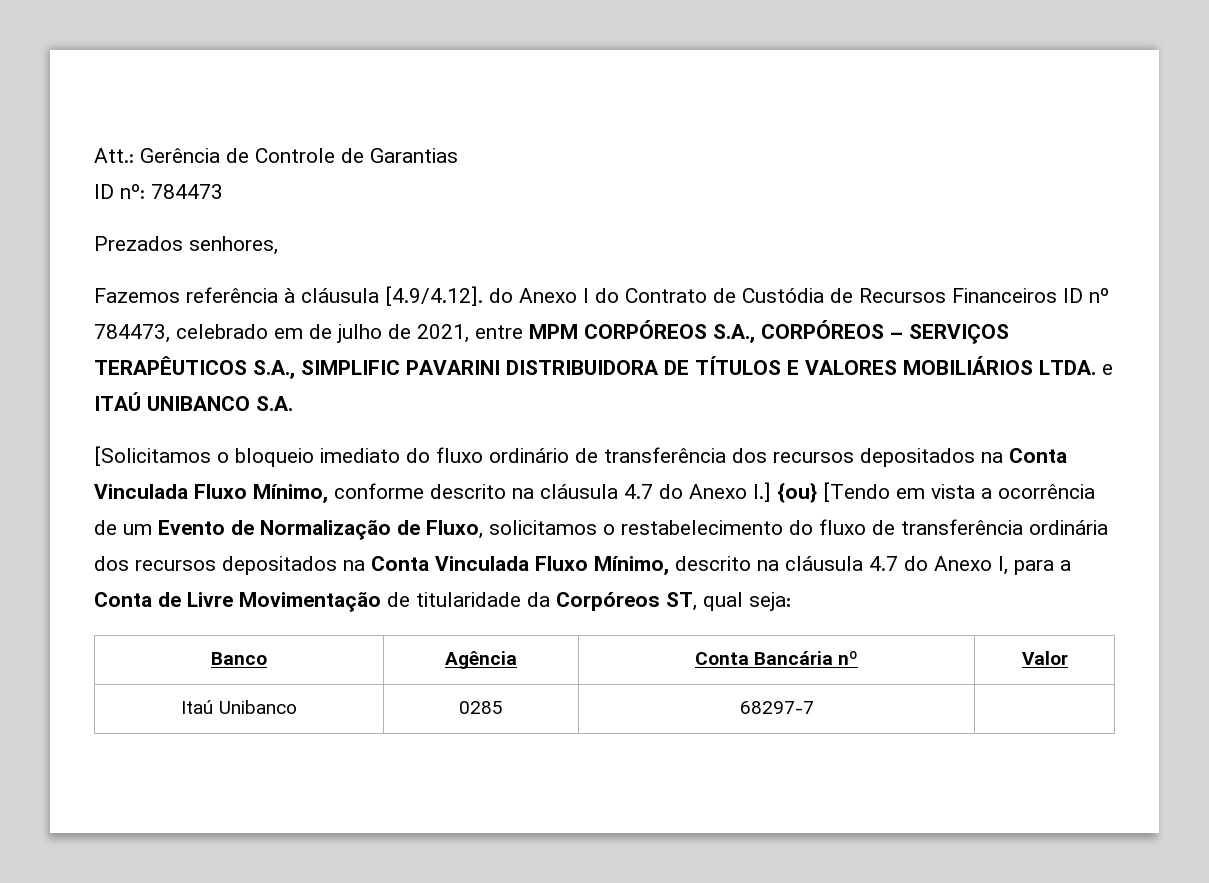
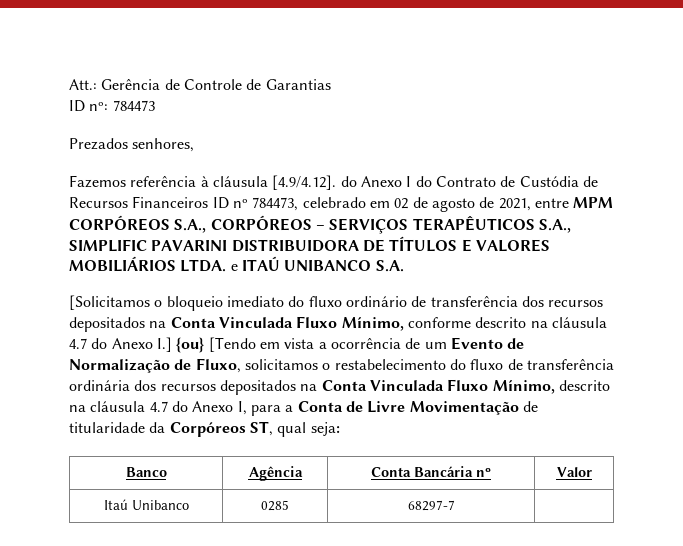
[309,324,382,343] de julho -> [394,197,475,212] 02 de agosto

